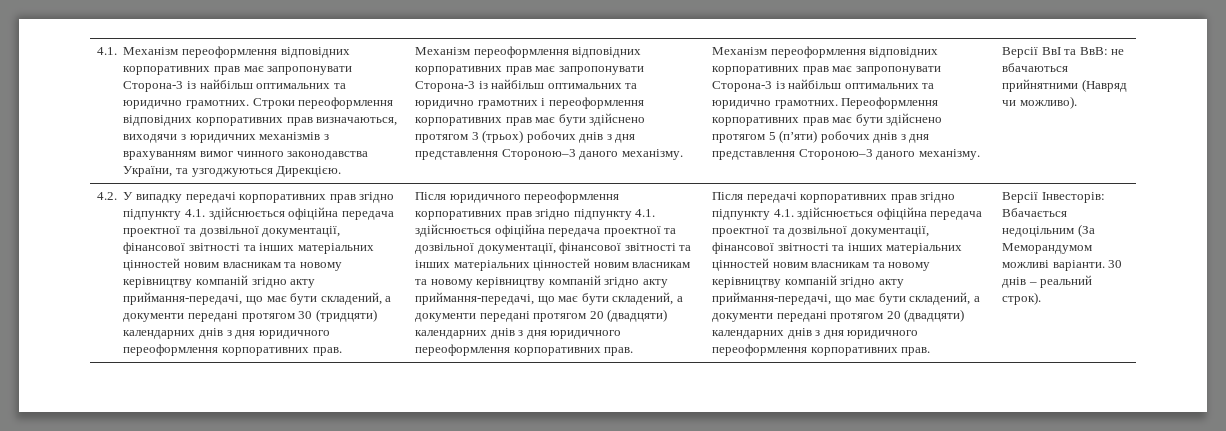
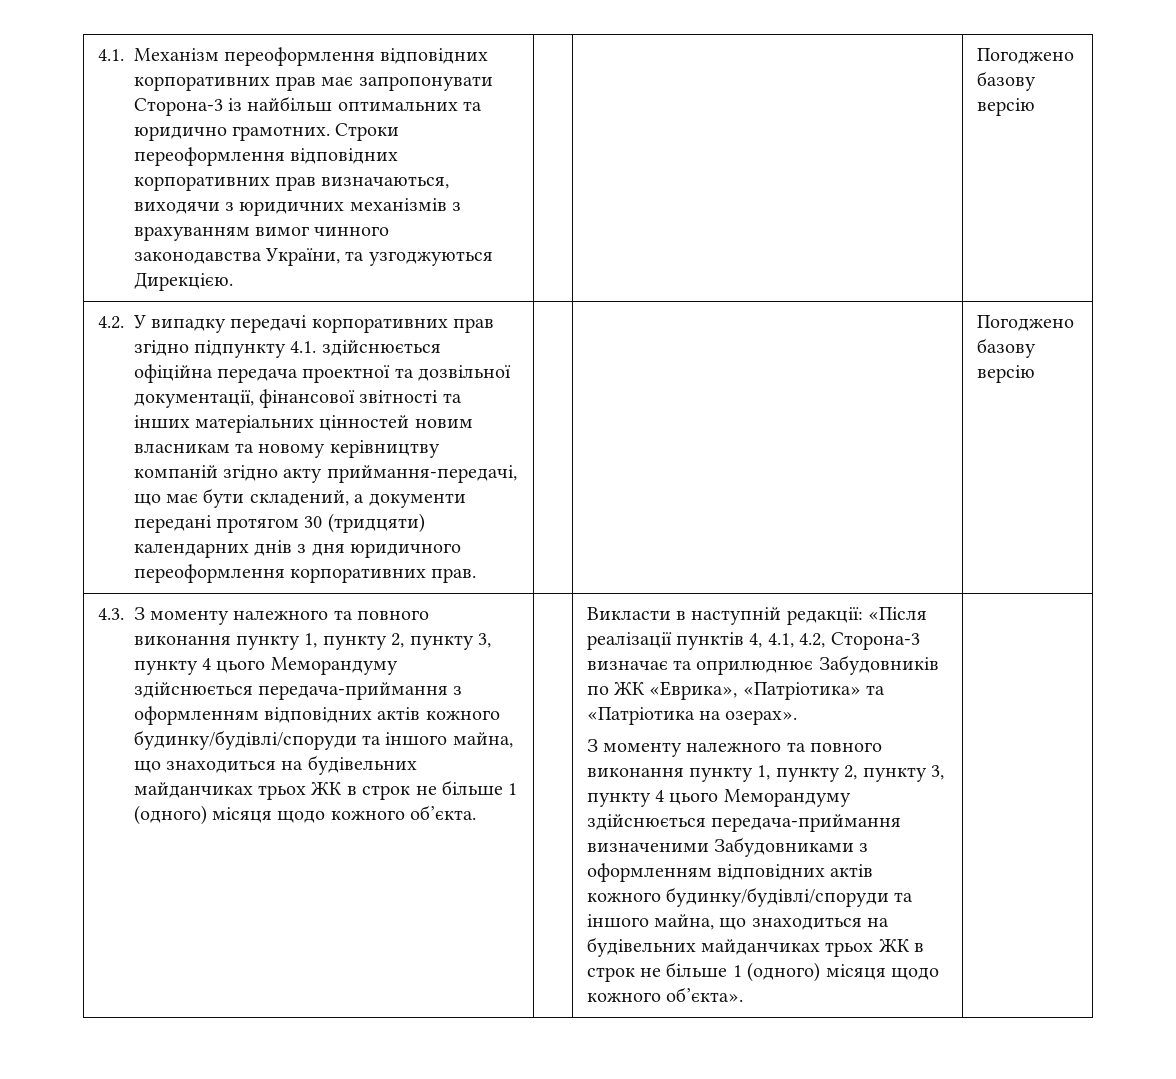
[414,46,642,58] [414,66,644,75] [414,79,638,92] [414,97,644,109] [414,113,646,126] [414,130,636,143] [414,149,683,160] [711,46,939,58] [711,66,941,75] [711,79,935,92] [711,97,939,109] [711,113,943,126] [711,130,930,143] [711,149,980,160] [1001,47,1125,58] [1001,63,1068,72] [1001,79,1127,92] [1001,96,1077,109] Механізм переоформлення відповідних корпоративних прав має запропонувати Сторона-3 із найбільш оптимальних та юридично грамотних і переоформлення корпоративних прав має бути здійснено протягом 3 (трьох) робочих днів з дня представлення Стороною–3 даного механізму. | Механізм переоформлення відповідних корпоративних прав має запропонувати Сторона-3 із найбільш оптимальних та юридично грамотних. Переоформлення корпоративних прав має бути здійснено протягом 5 (п’яти) робочих днів з дня представлення Стороною–3 даного механізму. | Версії ВвІ та ВвВ: не вбачаються прийнятними (Навряд чи можливо). -> [976,48,1074,64] [976,71,1036,91] [976,98,1035,116] | | Погоджено базову версію
[414,191,620,203] [414,209,656,220] [414,224,677,237] [414,242,692,254] [414,258,691,271] [414,275,668,288] [414,292,683,305] [414,309,668,322] [414,328,622,339] [414,344,634,356] [711,192,956,203] [711,207,983,220] [711,226,929,237] [711,242,963,254] [711,258,931,271] [711,275,904,288] [711,292,980,305] [711,309,965,322] [711,328,919,339] [711,344,931,356] [1001,192,1105,203] [1001,208,1067,217] [1001,224,1095,237] [1001,243,1092,254] [1001,260,1123,271] [1001,275,1093,288] [1001,292,1041,305] Після юридичного переоформлення корпоративних прав згідно підпункту 4.1. здійснюється офіційна передача проектної та дозвільної документації, фінансової звітності та інших матеріальних цінностей новим власникам та новому керівництву компаній згідно акту приймання-передачі, що має бути складений, а документи передані протягом 20 (двадцяти) календарних днів з дня юридичного переоформлення корпоративних прав. | Після передачі корпоративних прав згідно підпункту 4.1. здійснюється офіційна передача проектної та дозвільної документації, фінансової звітності та інших матеріальних цінностей новим власникам та новому керівництву компаній згідно акту приймання-передачі, що має бути складений, а документи передані протягом 20 (двадцяти) календарних днів з дня юридичного переоформлення корпоративних прав. | Версії Інвесторів: Вбачається недоцільним (За Меморандумом можливі варіанти. 30 днів – реальний строк). -> [976,315,1074,331] [976,338,1036,358] [976,365,1035,383] [97,607,430,625] [133,633,492,650] [133,657,398,675] [133,682,463,700] [133,706,500,725] [133,730,513,750] [133,755,417,775] [133,780,518,800] [133,805,477,825] [586,607,928,625] [586,632,920,650] [586,655,939,675] [586,681,886,700] [586,707,798,725] [586,739,883,757] [586,765,945,782] [586,789,851,807] [586,814,902,832] [586,837,869,857] [586,863,874,882] [586,887,914,907] [586,914,890,930] [586,937,925,957] [586,962,940,982] [586,987,744,1002] | | Погоджено базову версію // 4.3. З моменту належного та повного виконання пункту 1, пункту 2, пункту 3, пункту 4 цього Меморандуму здійснюється передача-приймання з оформленням відповідних актів кожного будинку/будівлі/споруди та іншого майна, що знаходиться на будівельних майданчиках трьох ЖК в строк не більше 1 (одного) місяця щодо кожного об’єкта. | | Викласти в наступній редакції: «Після реалізації пунктів 4, 4.1, 4.2, Сторона-3 визначає та оприлюднює Забудовників по ЖК «Еврика», «Патріотика» та «Патріотика на озерах». // З моменту належного та повного виконання пункту 1, пункту 2, пункту 3, пункту 4 цього Меморандуму здійснюється передача-приймання визначеними Забудовниками з оформленням відповідних актів кожного будинку/будівлі/споруди та іншого майна, що знаходиться на будівельних майданчиках трьох ЖК в строк не більше 1 (одного) місяця щодо кожного об’єкта». |

